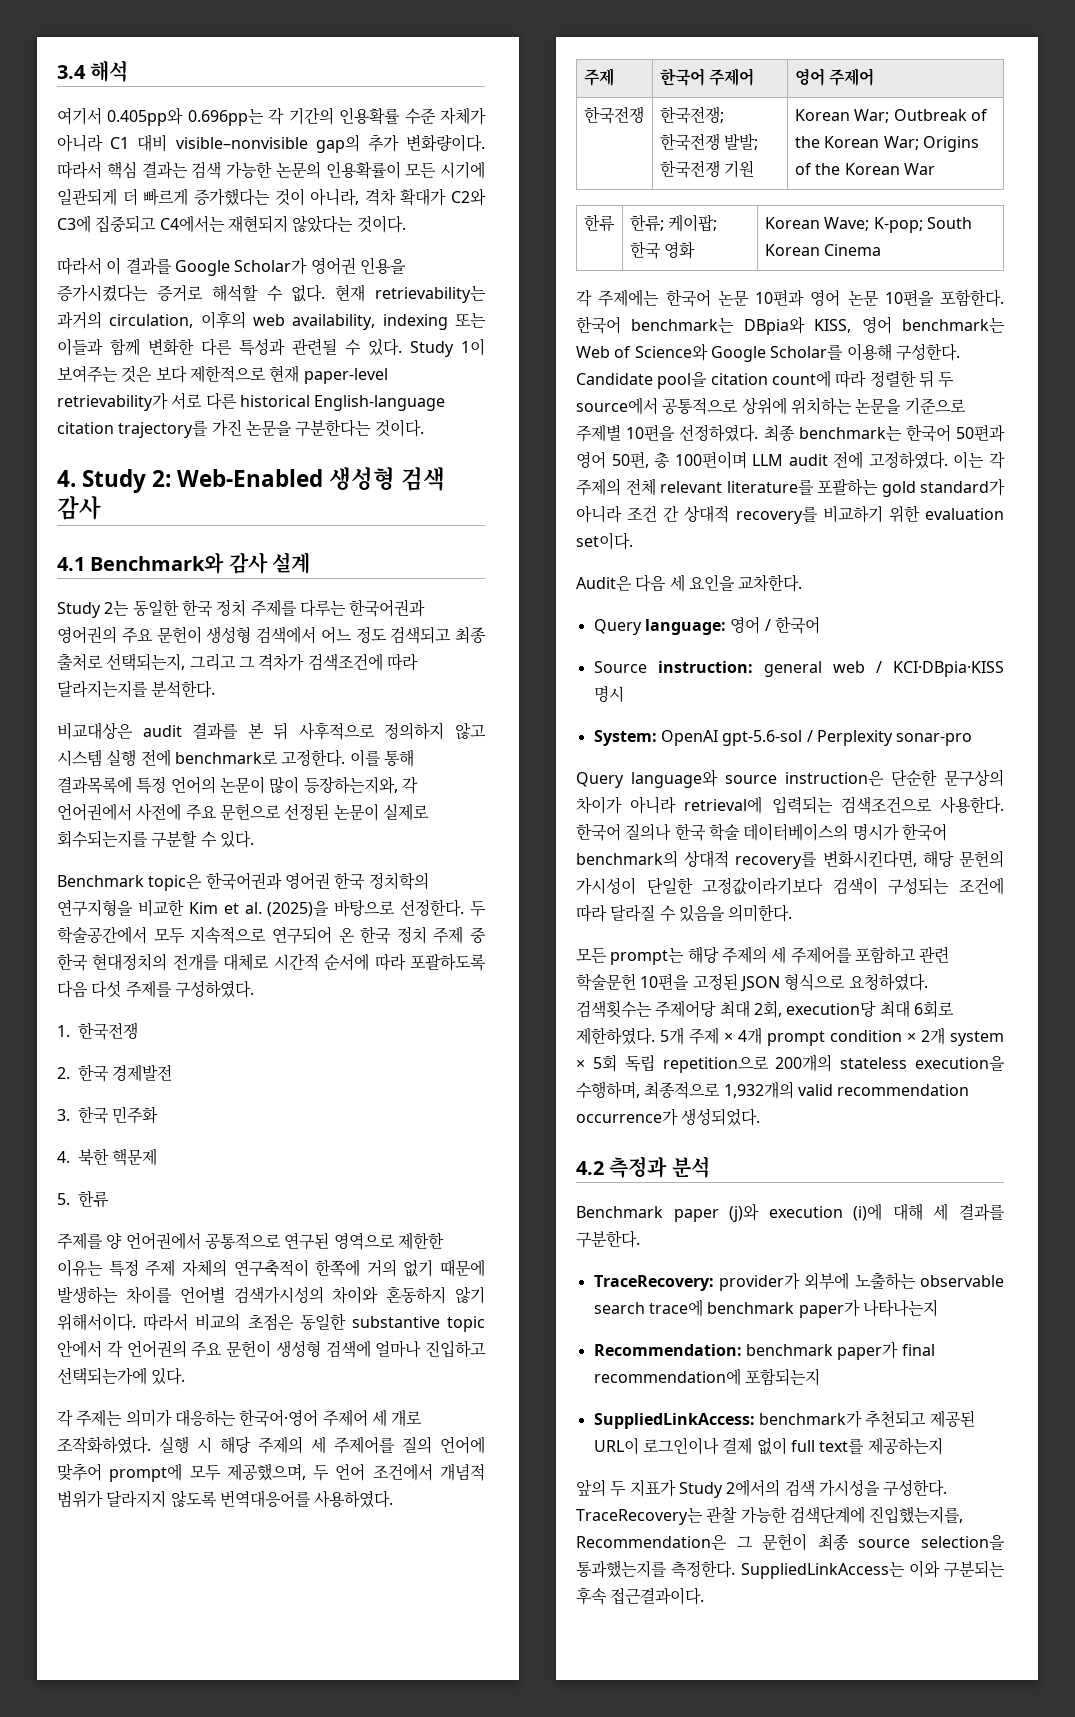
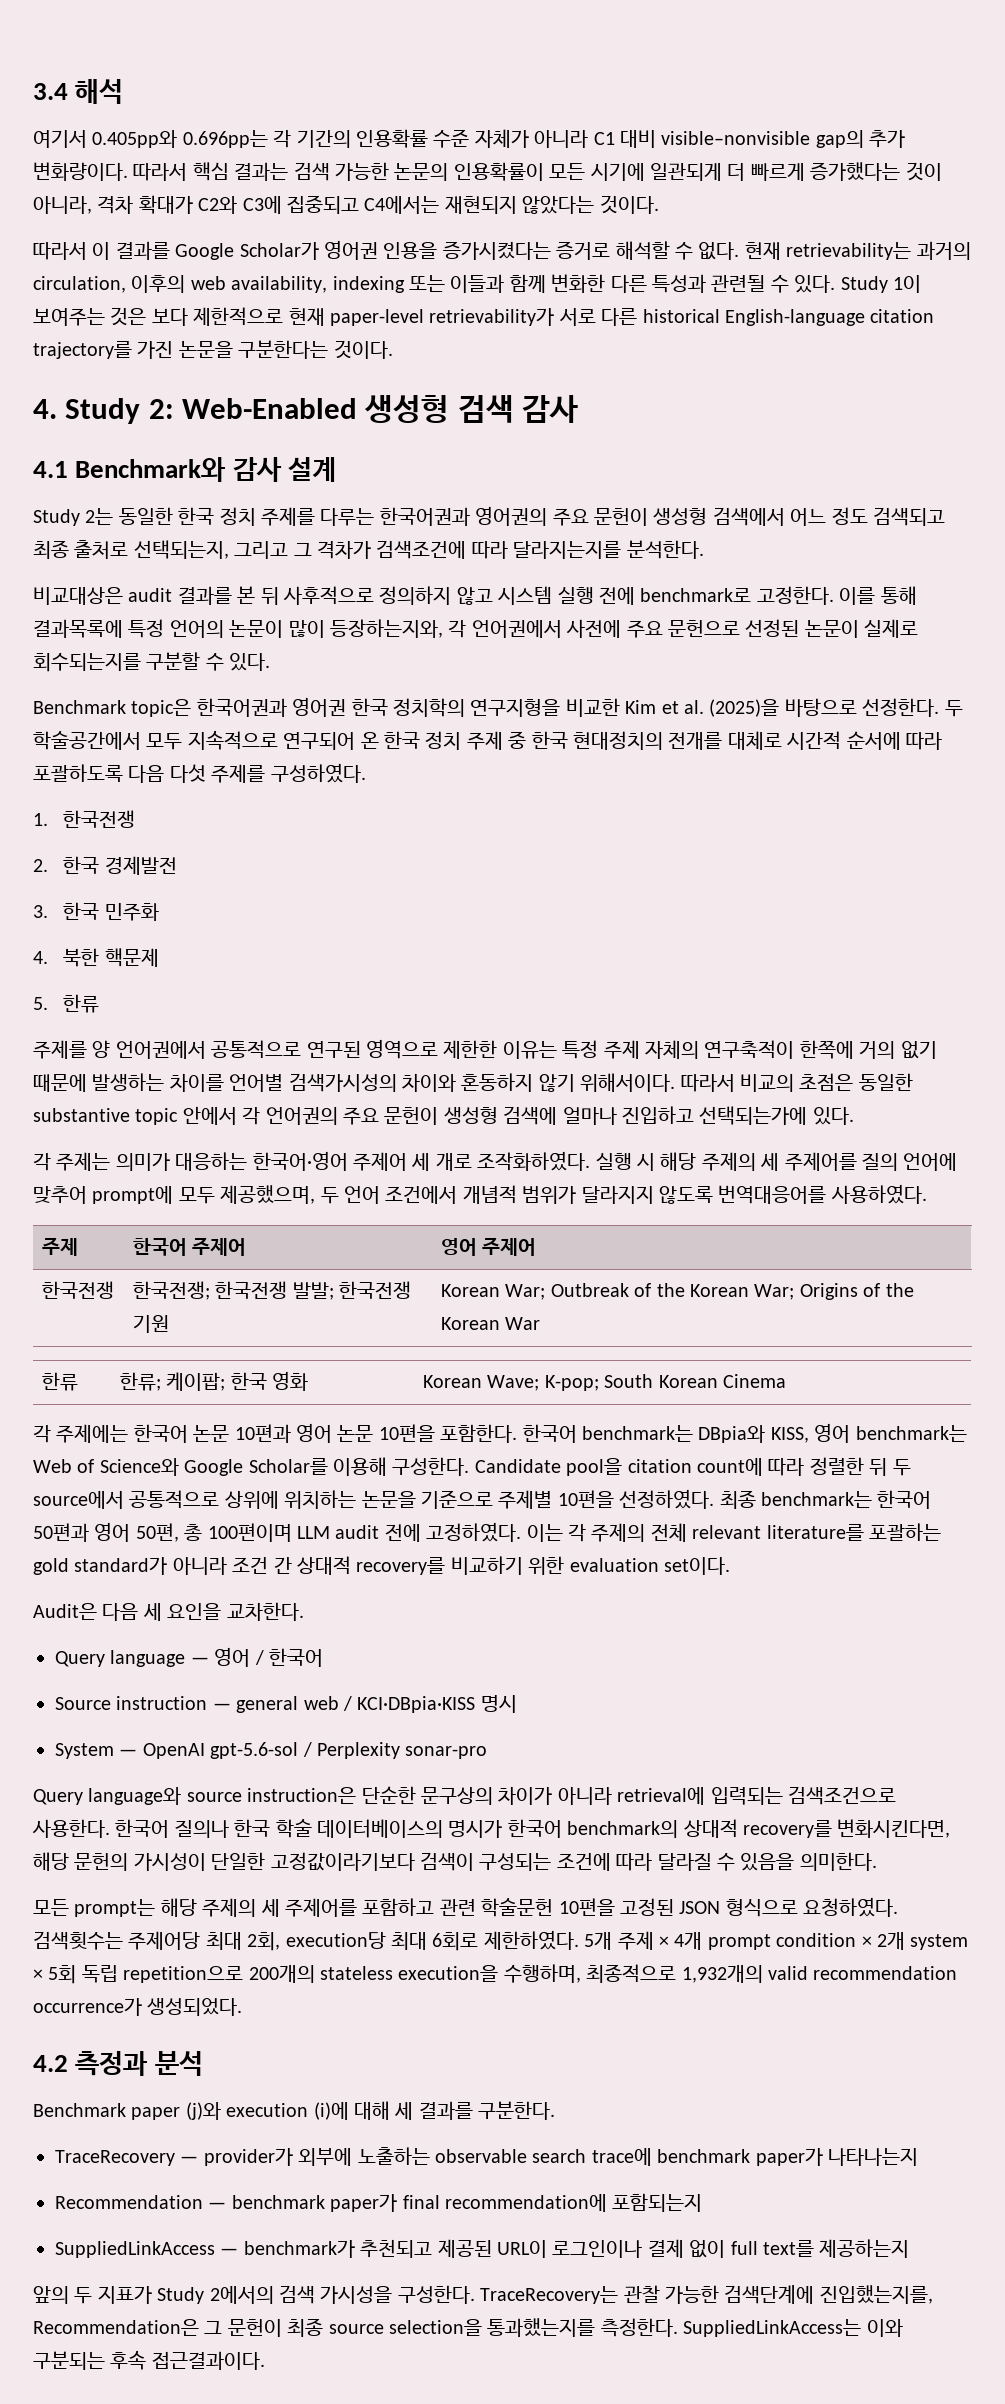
[644,619,726,635] language: -> [110,1650,209,1667] language —
[657,661,753,673] instruction: -> [116,1696,231,1710] instruction —
[593,730,657,746] System: -> [55,1743,138,1759] System —
[593,1275,714,1291] TraceRecovery: -> [55,2150,199,2166] TraceRecovery —
[593,1344,742,1356] Recommendation: -> [55,2195,227,2209] Recommendation —
[593,1413,755,1429] SuppliedLinkAccess: -> [55,2241,239,2258] SuppliedLinkAccess —

